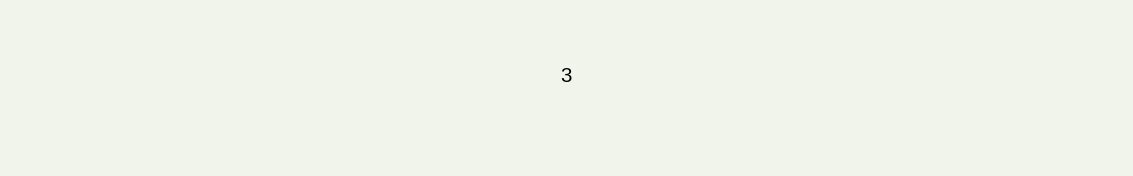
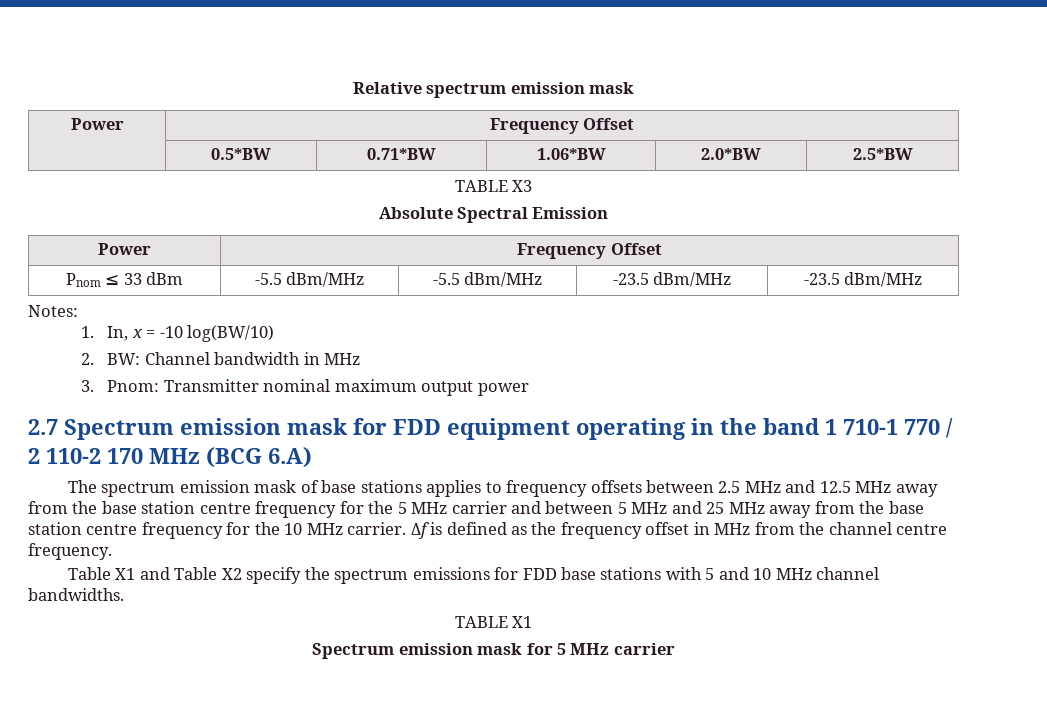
[561,68,572,82] 3 -> [352,82,635,98] [70,118,124,130] [489,118,635,134] [211,148,271,160] [367,148,436,160] [536,148,606,160] [701,148,761,160] [852,148,913,160] [454,180,533,192] [378,207,609,223] [98,243,151,255] [517,243,662,259] [65,272,184,287] [254,272,365,287] [432,272,543,287] [612,272,732,287] [803,272,923,287] [28,305,78,317] [80,325,275,342] [80,352,361,365] [80,379,529,396] [28,418,953,440] [28,447,312,468] [67,480,938,497] [28,501,924,518] [28,522,948,539] [28,543,112,560] [67,567,880,584] [28,588,124,601] [454,616,533,628] [312,643,675,659] Relative spectrum emission mask // Power | Frequency Offset // | 0.5*BW | 0.71*BW | 1.06*BW | 2.0*BW | 2.5*BW // TABLE X3 // Absolute Spectral Emission // Power | Frequency Offset // Pnom ≤ 33 dBm | -5.5 dBm/MHz | -5.5 dBm/MHz | -23.5 dBm/MHz | -23.5 dBm/MHz // Notes: // 1. In, x = -10 log(BW/10) // 2. BW: Channel bandwidth in MHz // 3. Pnom: Transmitter nominal maximum output power // 2.7 Spectrum emission mask for FDD equipment operating in the band 1 710-1 770 / 2 110-2 170 MHz (BCG 6.A) // The spectrum emission mask of base stations applies to frequency offsets between 2.5 MHz and 12.5 MHz away from the base station centre frequency for the 5 MHz carrier and between 5 MHz and 25 MHz away from the base station centre frequency for the 10 MHz carrier. Δf is defined as the frequency offset in MHz from the channel centre frequency. // Table X1 and Table X2 specify the spectrum emissions for FDD base stations with 5 and 10 MHz channel bandwidths. // TABLE X1 // Spectrum emission mask for 5 MHz carrier

